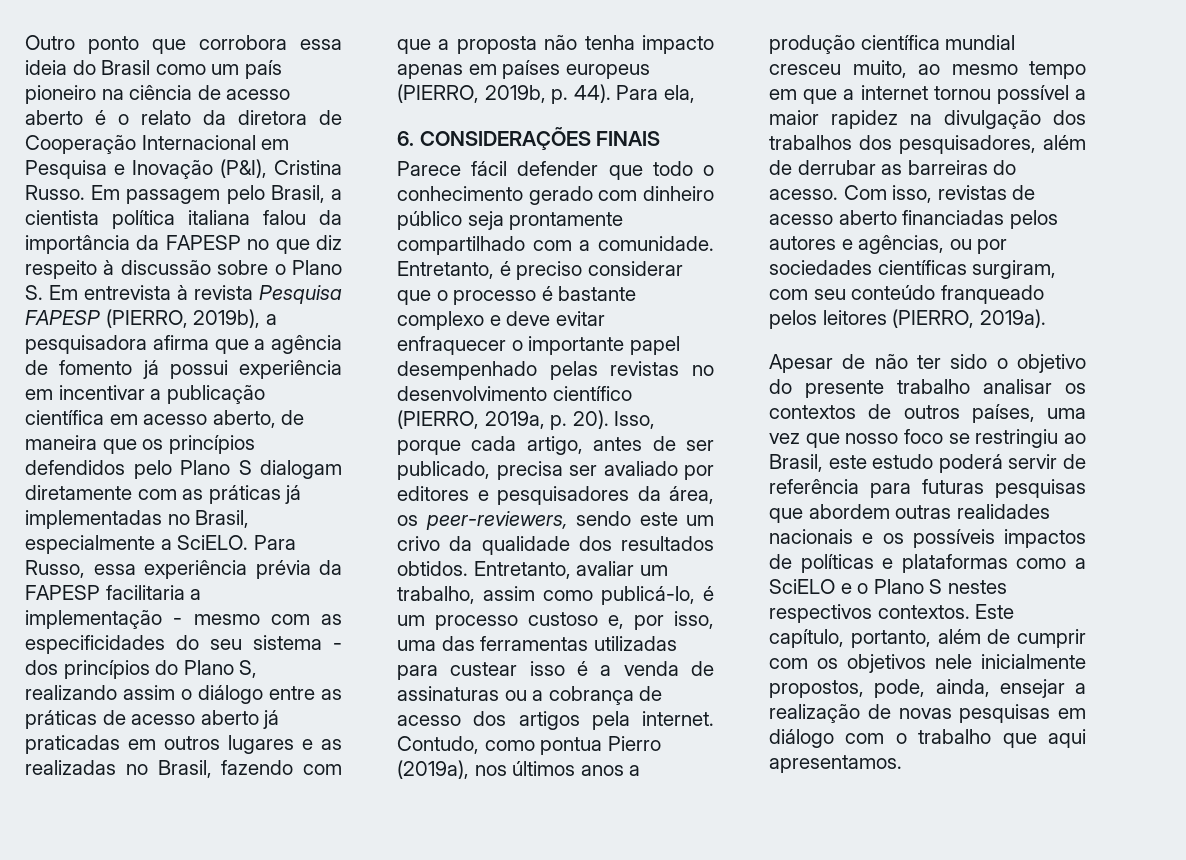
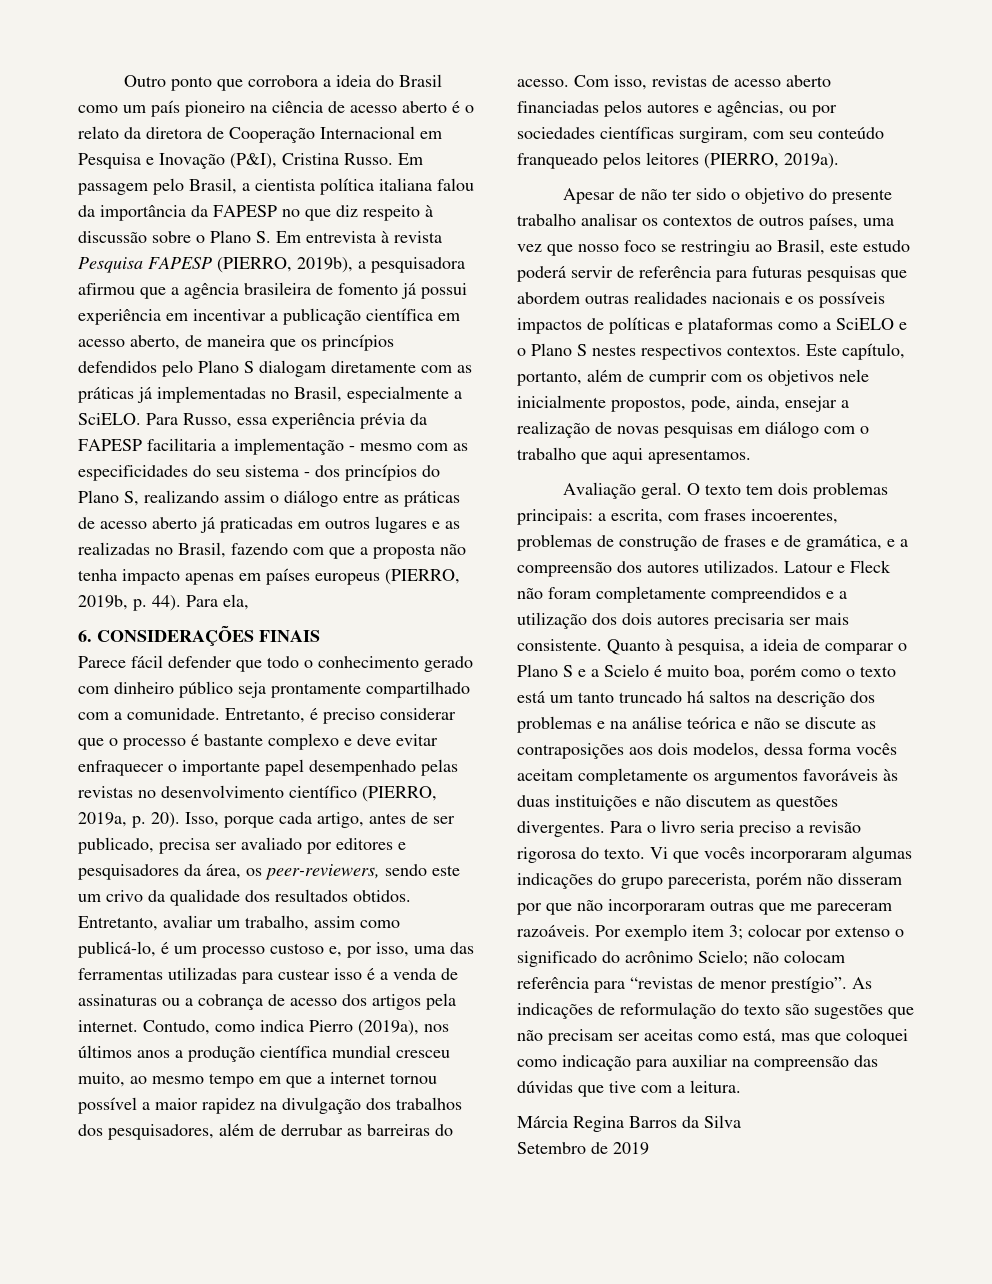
[300,39,342,50] essa -> [323,79,332,87] a
[152,335,209,350] afirma -> [78,283,135,295] afirmou
(342, 344) none -> [244,282,311,295] brasileira
[540,737,603,755] pontua -> [260,1020,304,1032] indica
(902, 764) none -> [563,482,889,499] [517,509,838,525] [517,534,908,551] [517,560,891,577] [517,586,847,603] [517,612,849,629] [517,639,907,655] [517,664,896,681] [517,690,875,707] [517,716,876,733] [517,742,897,759] [517,768,898,785] [517,795,838,811] [517,820,861,837] [517,846,912,863] [517,873,902,889] [517,899,892,915] [517,924,904,941] [517,950,845,967] [517,976,872,993] [517,1002,914,1019] [517,1028,908,1045] [517,1054,878,1071] [517,1080,741,1097] [517,1115,741,1132] [517,1142,649,1155] // Avaliação geral. O texto tem dois problemas principais: a escrita, com frases incoerentes, problemas de construção de frases e de gramática, e a compreensão dos autores utilizados. Latour e Fleck não foram completamente compreendidos e a utilização dos dois autores precisaria ser mais consistente. Quanto à pesquisa, a ideia de comparar o Plano S e a Scielo é muito boa, porém como o texto está um tanto truncado há saltos na descrição dos problemas e na análise teórica e não se discute as contraposições aos dois modelos, dessa forma vocês aceitam completamente os argumentos favoráveis às duas instituições e não discutem as questões divergentes. Para o livro seria preciso a revisão rigorosa do texto. Vi que vocês incorporaram algumas indicações do grupo parecerista, porém não disseram por que não incorporaram outras que me pareceram razoáveis. Por exemplo item 3; colocar por extenso o significado do acrônimo Scielo; não colocam referência para “revistas de menor prestígio”. As indicações de reformulação do texto são sugestões que não precisam ser aceitas como está, mas que coloquei como indicação para auxiliar na compreensão das dúvidas que tive com a leitura. // Márcia Regina Barros da Silva // Setembro de 2019

